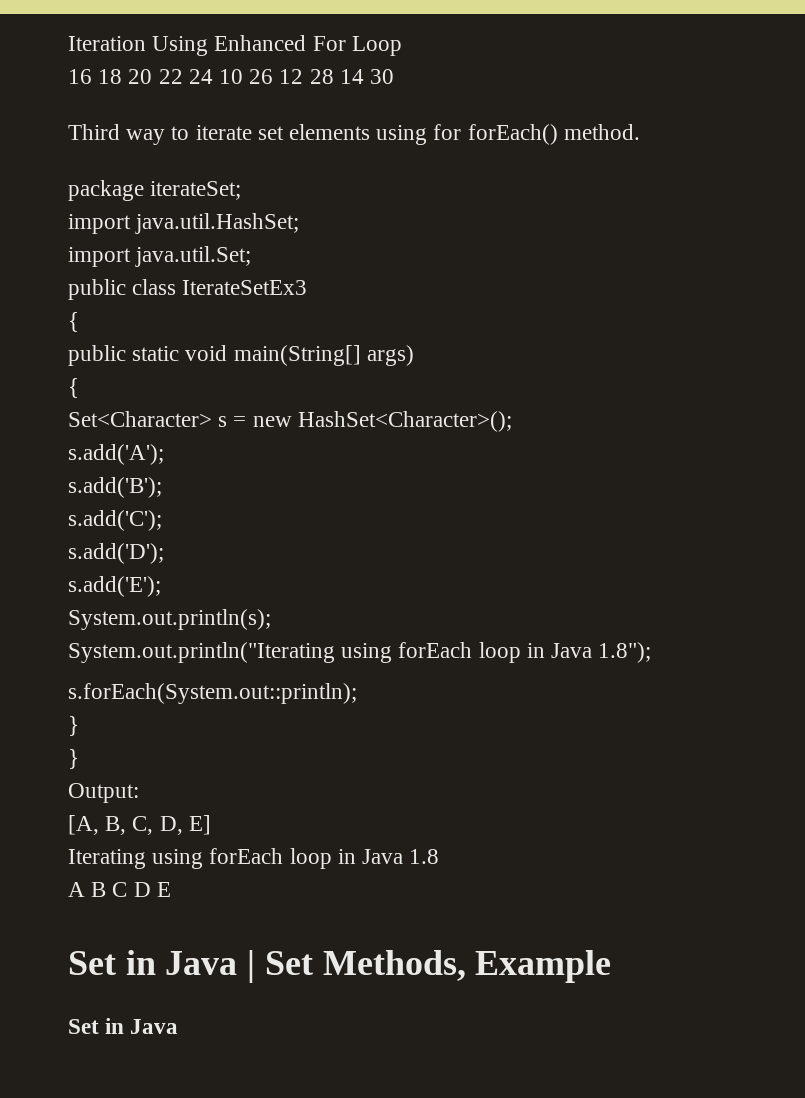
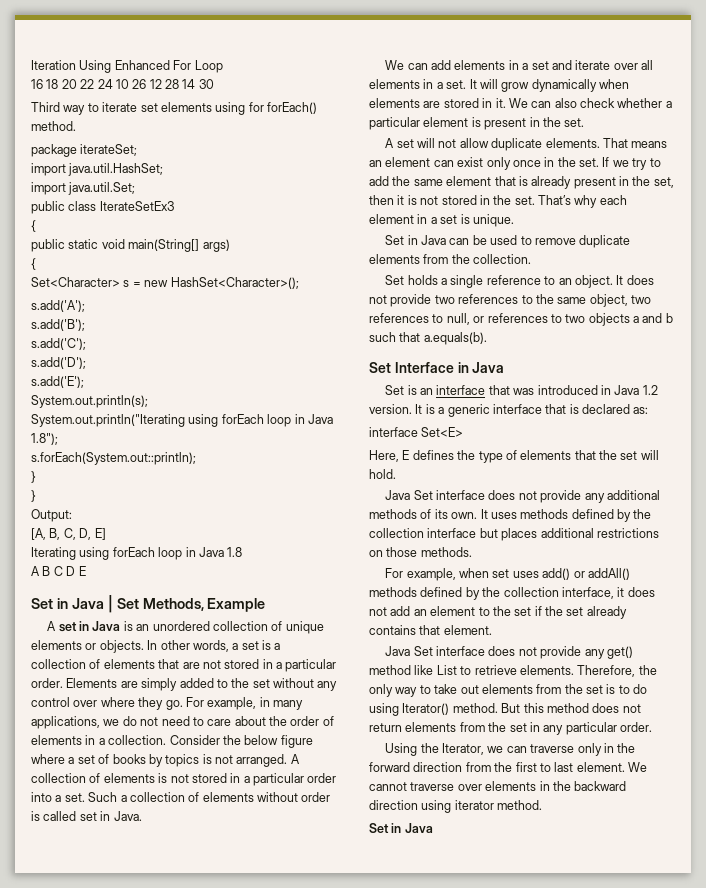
(612, 966) none -> [47,621,324,634] [31,640,281,653] [31,659,337,672] [31,678,338,691] [31,697,303,710] [31,716,334,729] [31,735,313,748] [31,754,300,767] [31,773,337,786] [31,792,331,802] [31,811,142,821] [385,60,654,70] [369,79,629,92] [369,98,672,108] [369,117,585,130] [385,138,668,151] [369,157,661,170] [369,176,674,189] [369,195,627,208] [369,214,514,227] [385,235,631,248] [369,254,532,264] [385,275,654,288] [369,294,651,307] [369,313,673,326] [369,332,487,345] [369,362,505,373] [385,385,658,395] [369,404,649,417] [369,427,464,437] [369,450,659,463] [369,469,396,479] [385,490,660,503] [369,509,652,522] [369,528,659,541] [369,547,472,557] [385,568,630,581] [369,587,655,600] [369,606,627,619] [369,625,492,635] [385,646,633,659] [369,665,657,677] [369,684,648,697] [369,703,641,716] [369,722,652,735] [385,743,636,756] [369,762,647,772] [369,781,627,791] [369,800,543,813] // A set in Java is an unordered collection of unique elements or objects. In other words, a set is a collection of elements that are not stored in a particular order. Elements are simply added to the set without any control over where they go. For example, in many applications, we do not need to care about the order of elements in a collection. Consider the below figure where a set of books by topics is not arranged. A collection of elements is not stored in a particular order into a set. Such a collection of elements without order is called set in Java. // We can add elements in a set and iterate over all elements in a set. It will grow dynamically when elements are stored in it. We can also check whether a particular element is present in the set. // A set will not allow duplicate elements. That means an element can exist only once in the set. If we try to add the same element that is already present in the set, then it is not stored in the set. That’s why each element in a set is unique. // Set in Java can be used to remove duplicate elements from the collection. // Set holds a single reference to an object. It does not provide two references to the same object, two references to null, or references to two objects a and b such that a.equals(b). // Set Interface in Java // Set is an interface that was introduced in Java 1.2 version. It is a generic interface that is declared as: // interface Set<E> // Here, E defines the type of elements that the set will hold. // Java Set interface does not provide any additional methods of its own. It uses methods defined by the collection interface but places additional restrictions on those methods. // For example, when set uses add() or addAll() methods defined by the collection interface, it does not add an element to the set if the set already contains that element. // Java Set interface does not provide any get() method like List to retrieve elements. Therefore, the only way to take out elements from the set is to do using Iterator() method. But this method does not return elements from the set in any particular order. // Using the Iterator, we can traverse only in the forward direction from the first to last element. We cannot traverse over elements in the backward direction using iterator method.

